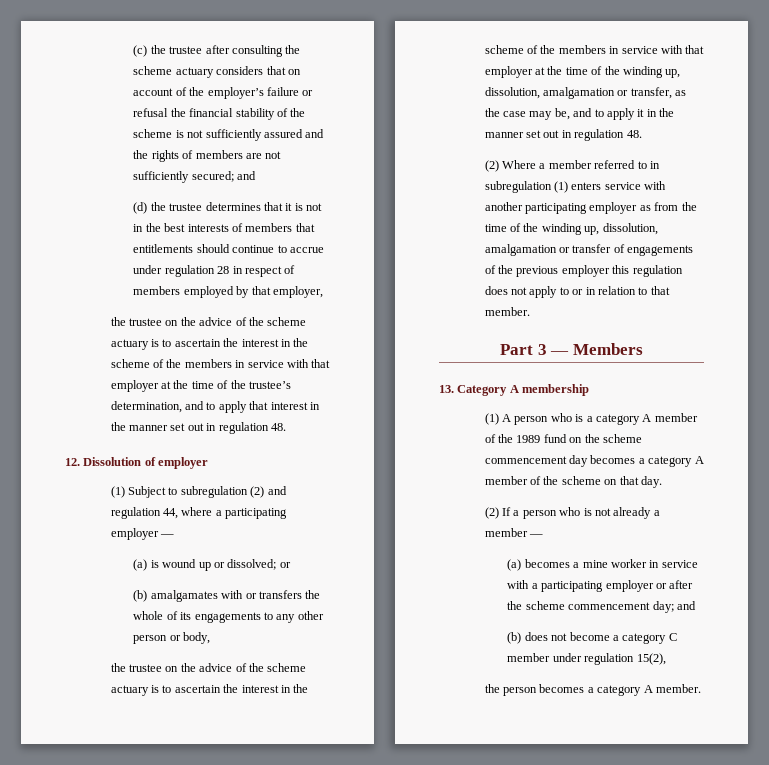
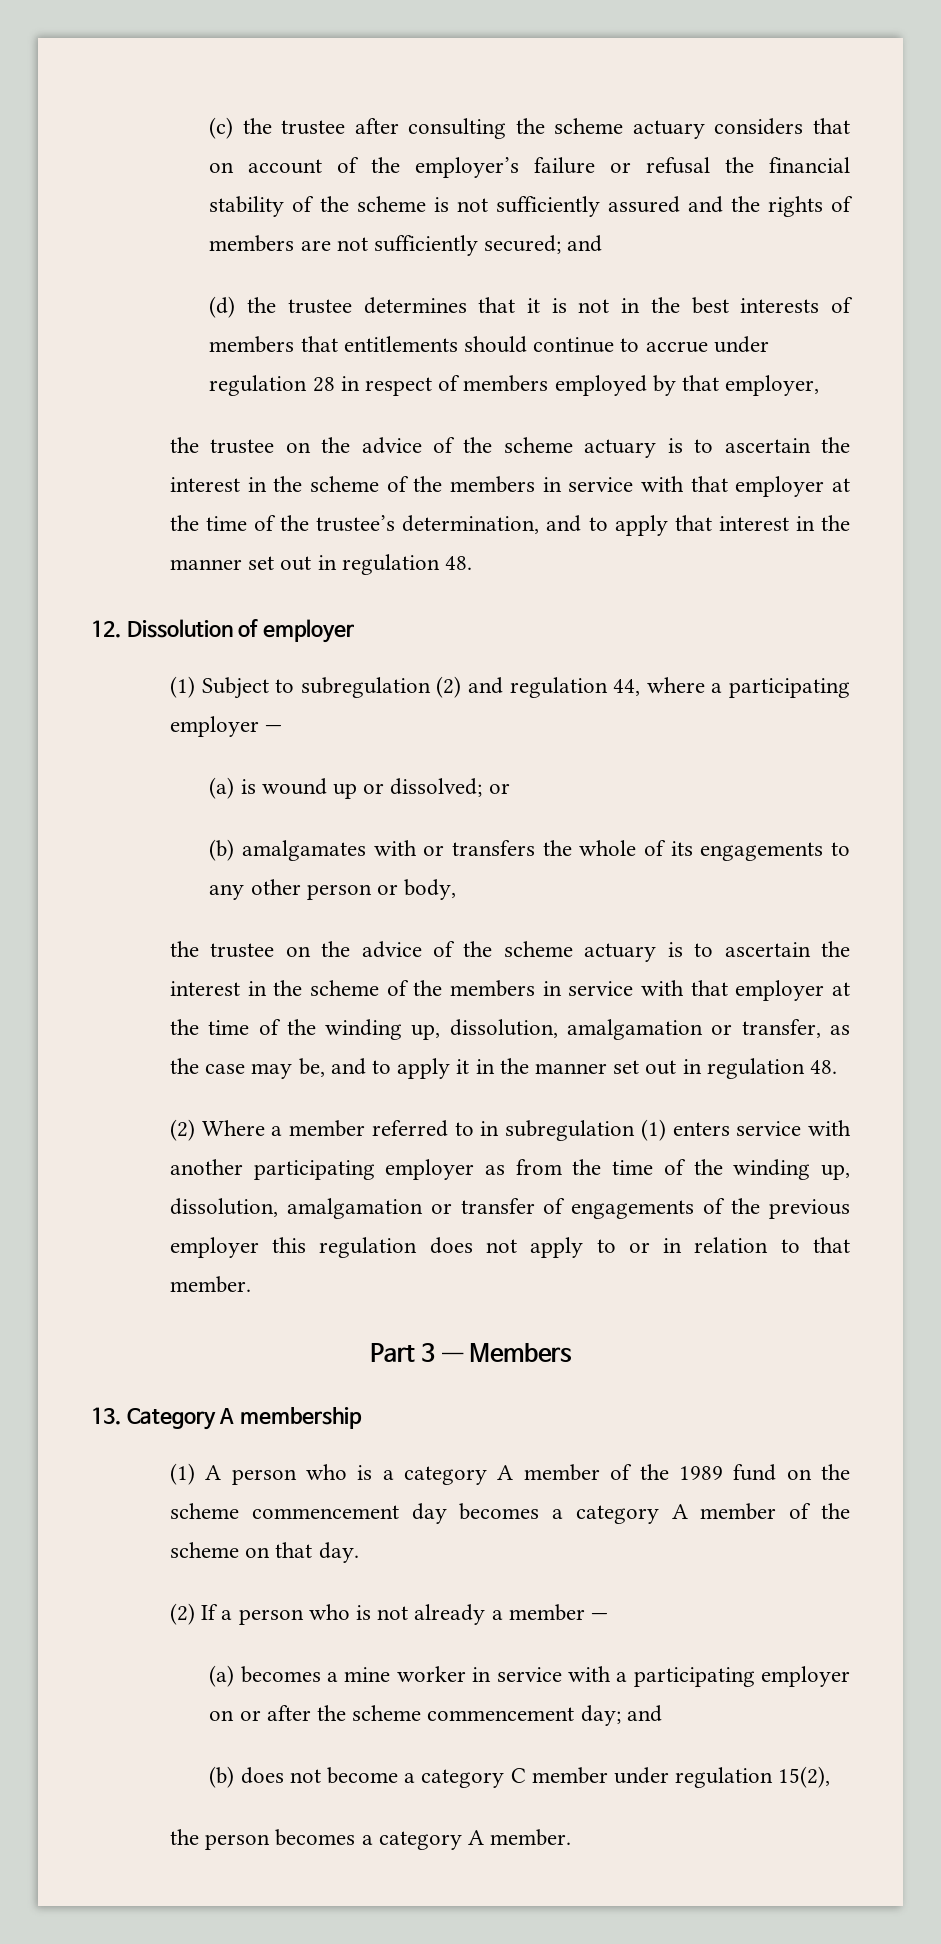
(654, 586) none -> [209,1710,235,1721] on

